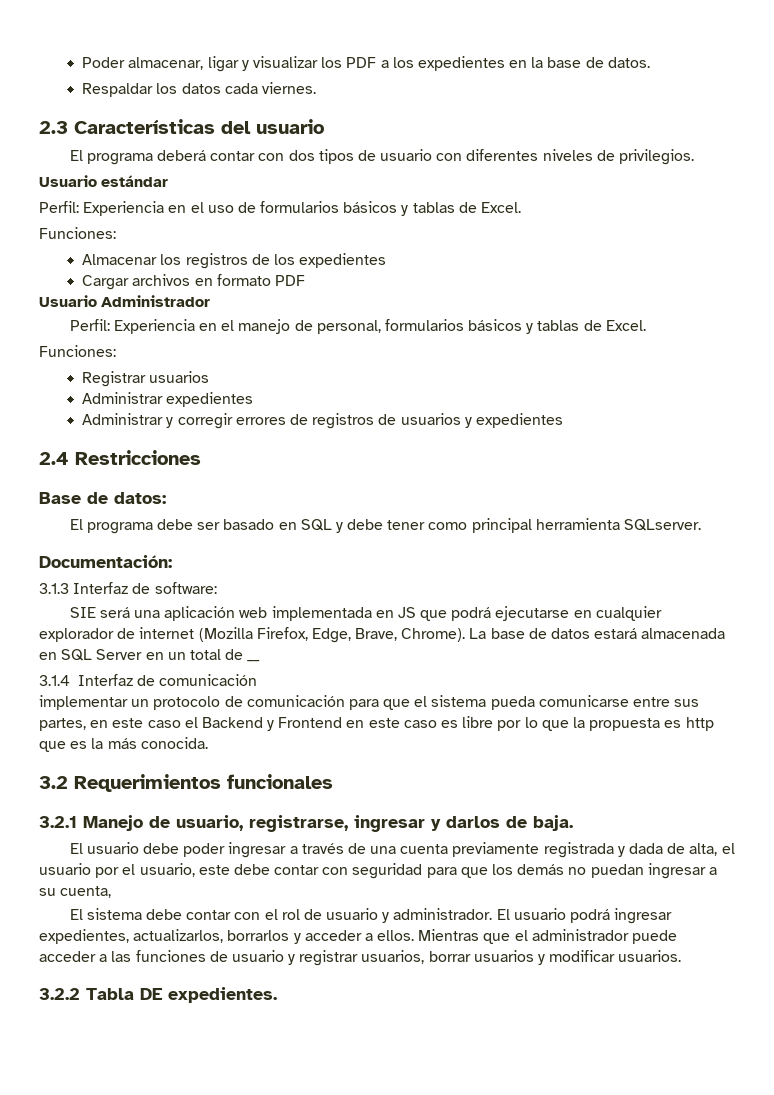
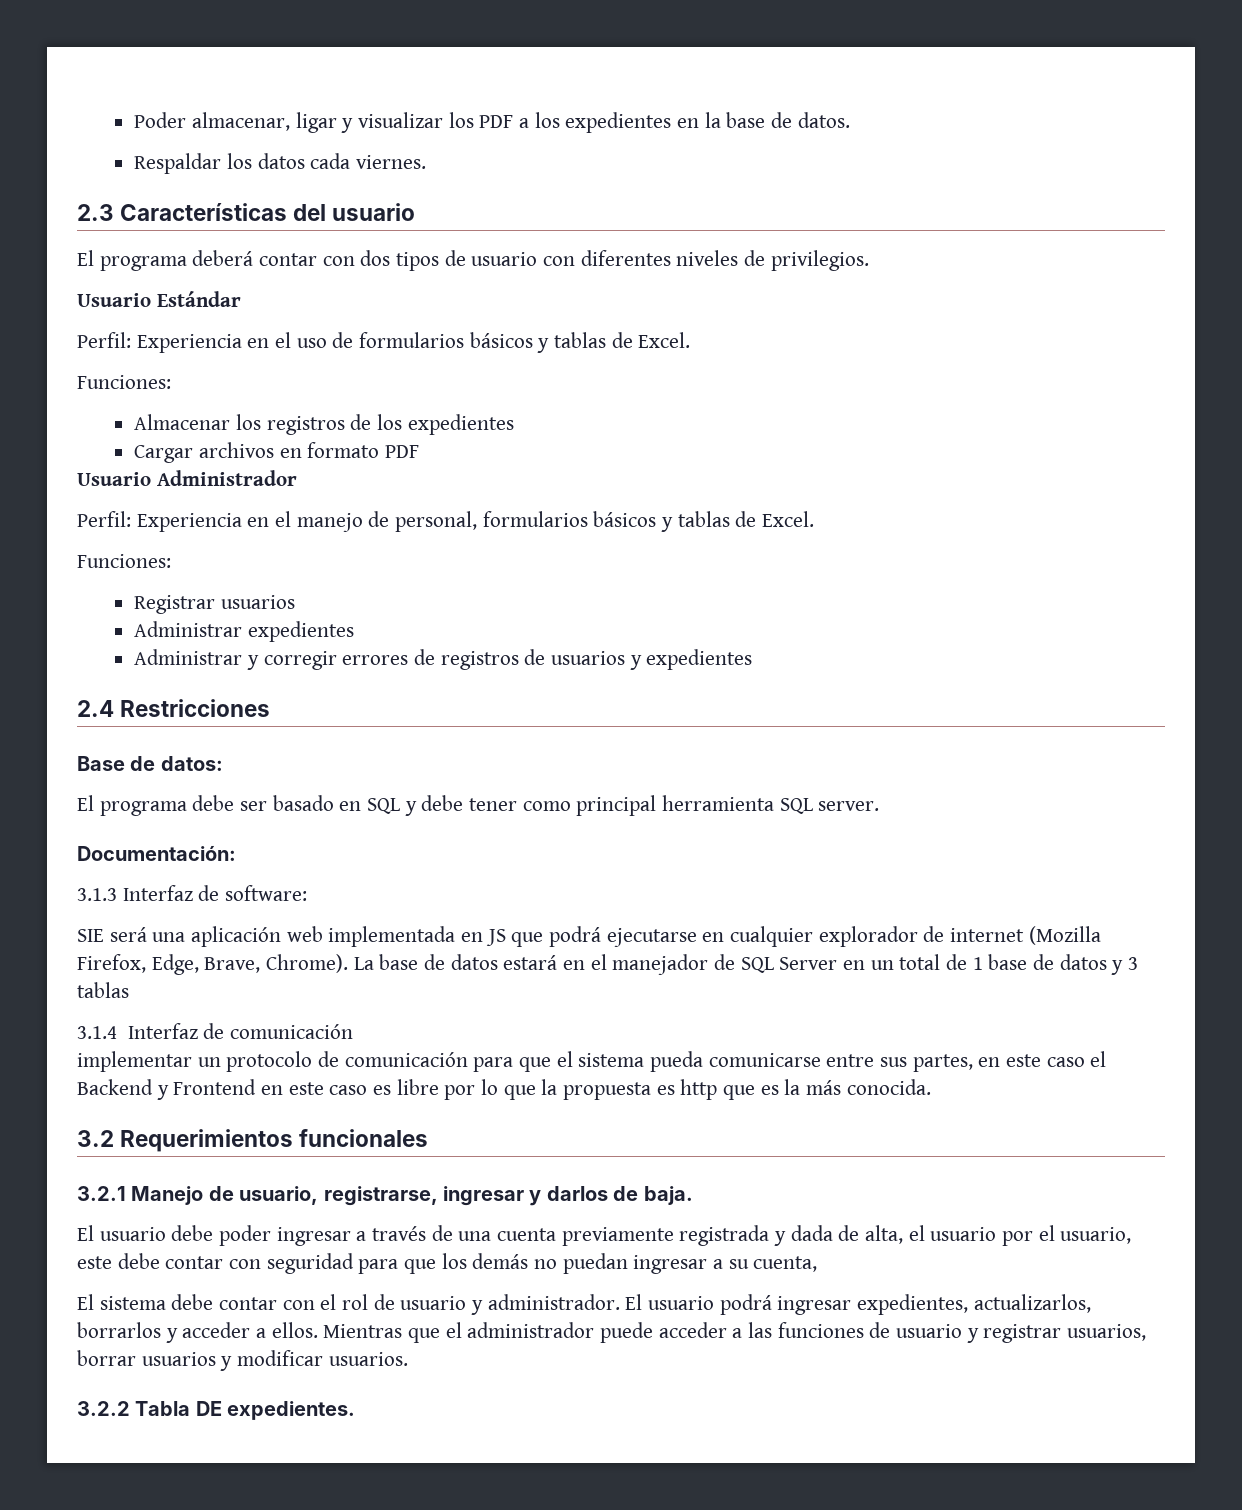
[101,175,169,187] estándar -> [156,291,241,307] Estándar
[623,519,701,531] SQLserver. -> [779,798,880,814] SQL server.
[641,628,726,639] [39,652,57,660] almacenada en -> [563,954,736,975] en el manejador de
[247,660,261,662] __ -> [972,954,1139,975] [77,982,129,998] 1 base de datos y 3 tablas

